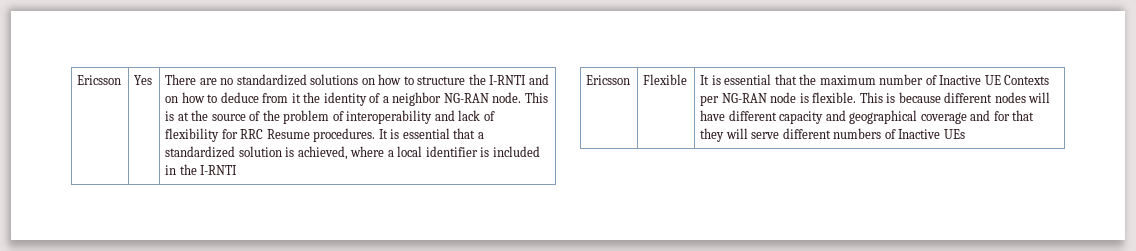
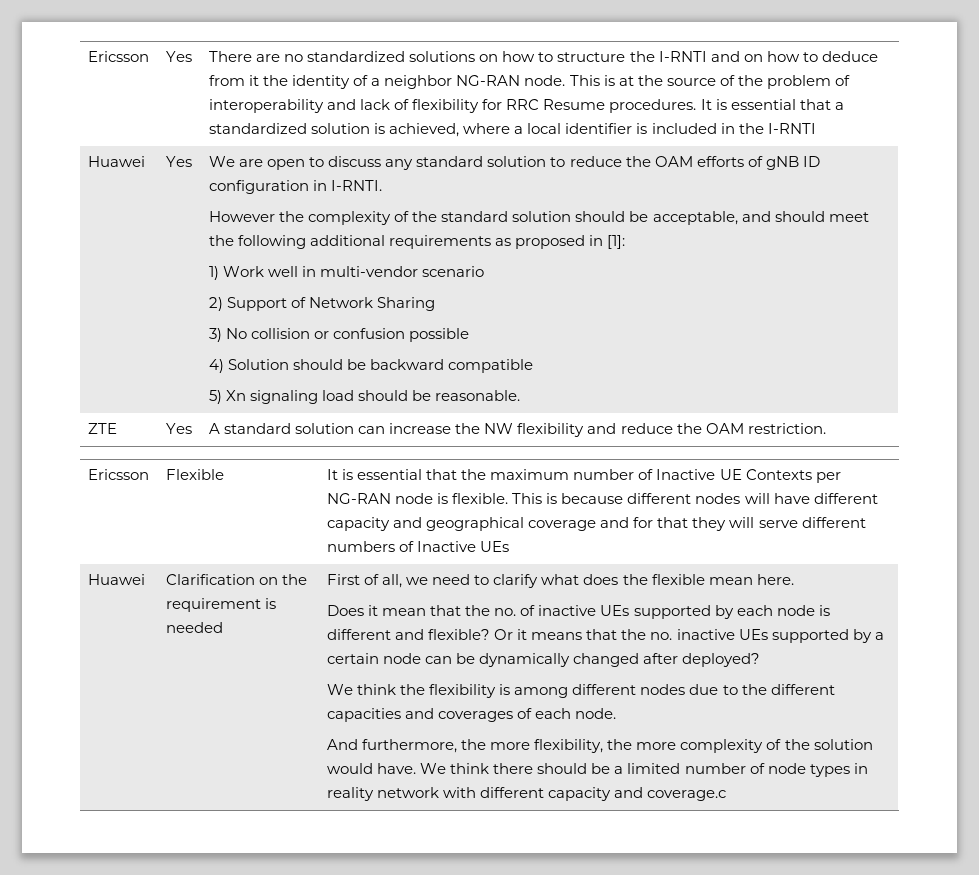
(238, 170) none -> [88,156,146,167] [166,156,193,167] [209,156,820,170] [209,180,383,194] [209,211,869,225] [209,235,626,249] [209,266,485,280] [209,297,436,311] [209,328,470,342] [209,359,534,373] [209,390,521,404] [88,423,118,434] [166,423,193,434] [209,423,826,437] // Huawei | Yes | We are open to discuss any standard solution to reduce the OAM efforts of gNB ID configuration in I-RNTI. // However the complexity of the standard solution should be acceptable, and should meet the following additional requirements as proposed in [1]: // 1) Work well in multi-vendor scenario // 2) Support of Network Sharing // 3) No collision or confusion possible // 4) Solution should be backward compatible // 5) Xn signaling load should be reasonable. // ZTE | Yes | A standard solution can increase the NW flexibility and reduce the OAM restriction.
(965, 134) none -> [88,574,146,585] [166,574,308,585] [166,598,277,612] [166,622,224,633] [327,574,794,588] [327,605,830,619] [327,629,884,643] [327,653,761,667] [327,684,835,698] [327,708,617,722] [327,739,873,753] [327,763,868,777] [327,787,727,801] // Huawei | Clarification on the requirement is needed | First of all, we need to clarify what does the flexible mean here. // Does it mean that the no. of inactive UEs supported by each node is different and flexible? Or it means that the no. inactive UEs supported by a certain node can be dynamically changed after deployed? // We think the flexibility is among different nodes due to the different capacities and coverages of each node. // And furthermore, the more flexibility, the more complexity of the solution would have. We think there should be a limited number of node types in reality network with different capacity and coverage.c

